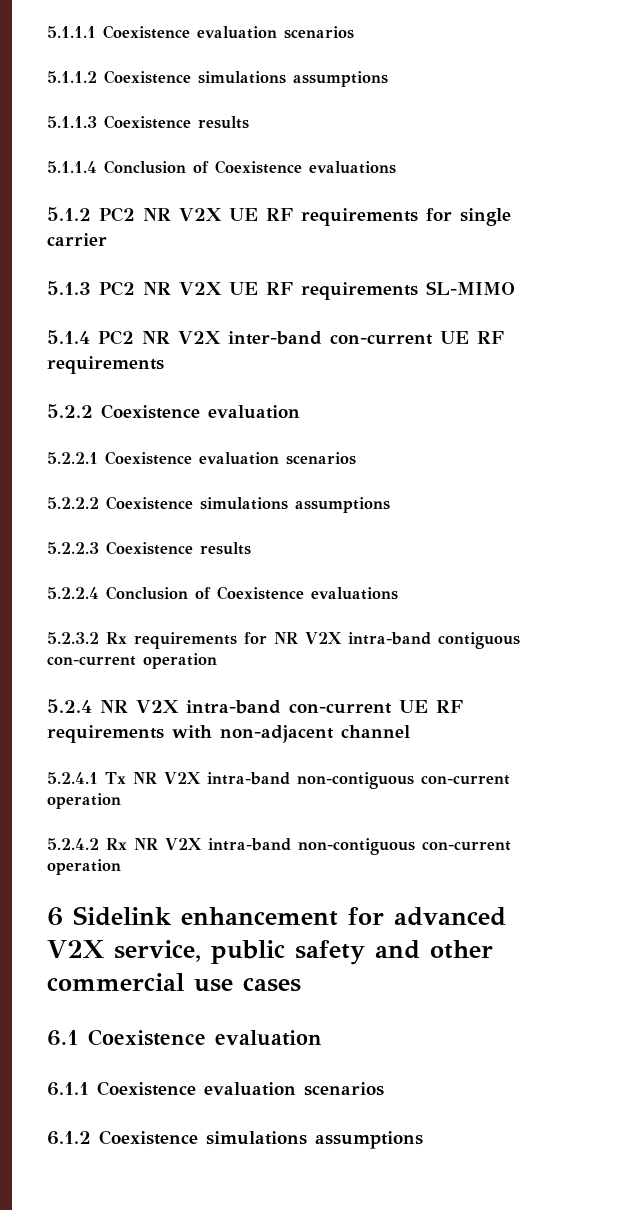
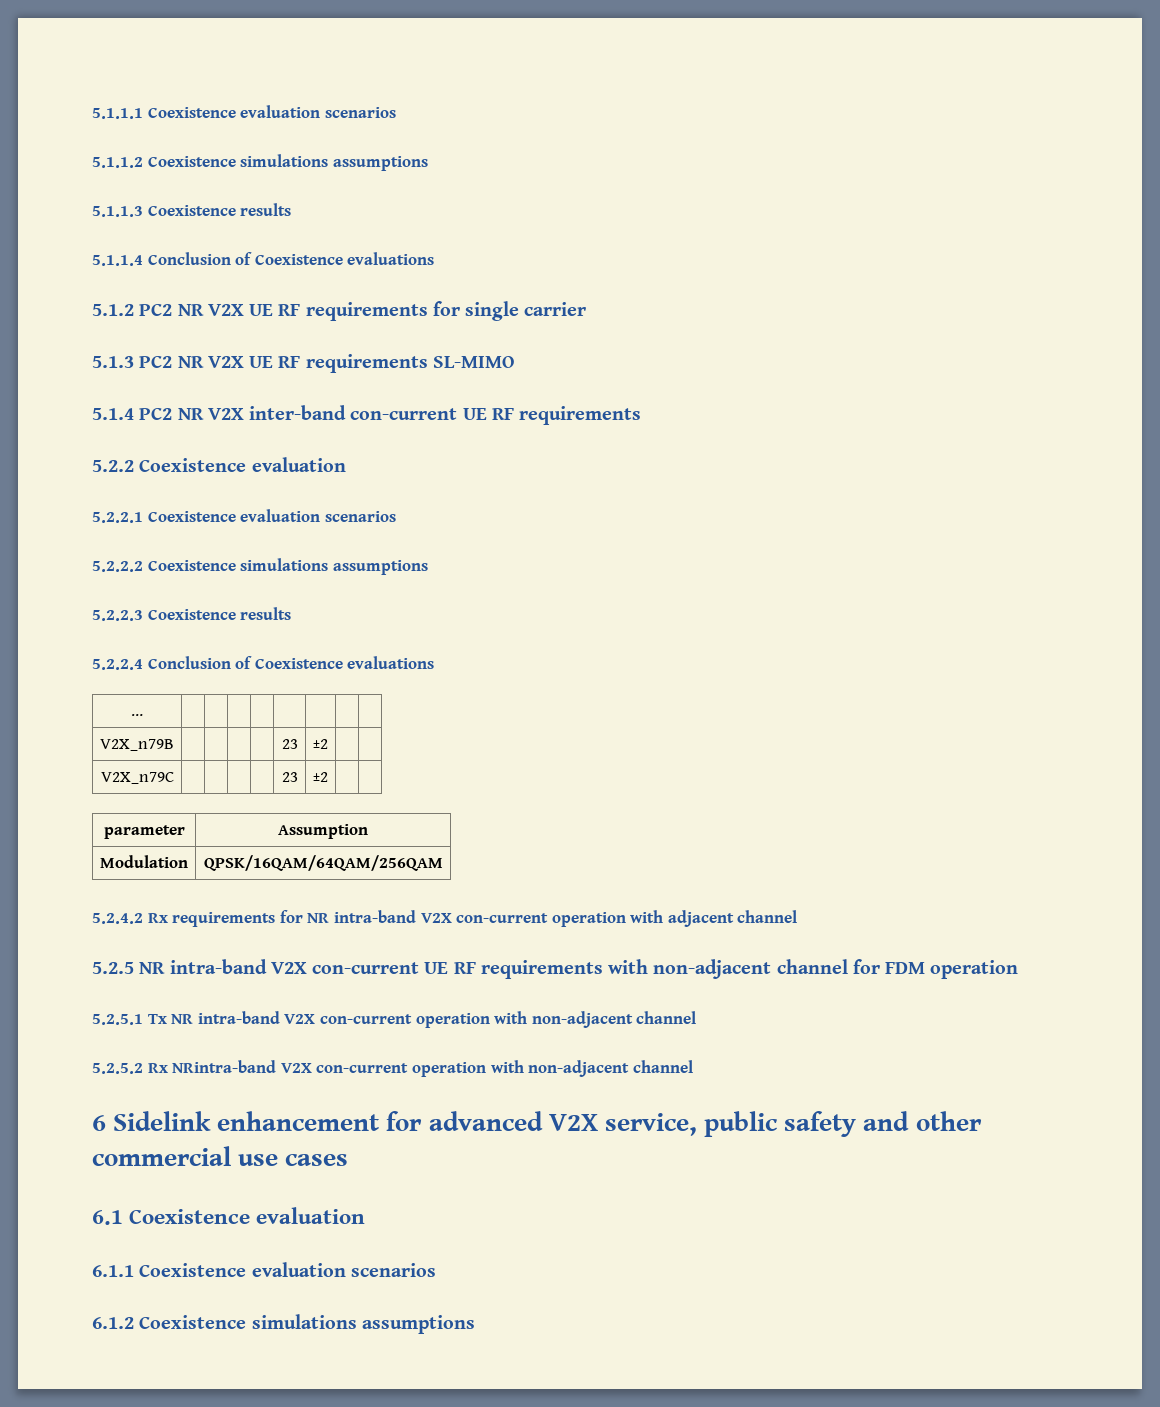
[47,632,99,644] // 5.2.3.2 -> [131,714,143,716] [100,739,174,751] [281,739,298,749] [313,739,328,749] [100,772,174,784] [281,772,298,782] [313,772,328,782] [103,825,185,839] [278,824,368,839] [100,855,188,868] [203,855,443,871] [92,913,143,924] // … | | | | | | | | // V2X_n79B | | | | | 23 | ±2 | | // V2X_n79C | | | | | 23 | ±2 | | // parameter | Assumption // Modulation | QPSK/16QAM/64QAM/256QAM // 5.2.4.2
[305,632,520,649] [47,653,217,669] [47,699,281,714] V2X intra-band contiguous con-current operation // 5.2.4 NR V2X intra-band -> [333,910,798,927] [92,959,307,974] intra-band V2X con-current operation with adjacent channel // 5.2.5 NR intra-band V2X
[47,772,510,789] [47,793,121,809] [47,838,511,855] [47,859,121,875] // 5.2.4.1 Tx NR V2X intra-band non-contiguous con-current operation // 5.2.4.2 Rx NR V2X intra-band non-contiguous con-current operation -> [852,959,1019,979] [92,1011,697,1028] [92,1060,693,1077] for FDM operation // 5.2.5.1 Tx NR intra-band V2X con-current operation with non-adjacent channel // 5.2.5.2 Rx NRintra-band V2X con-current operation with non-adjacent channel

